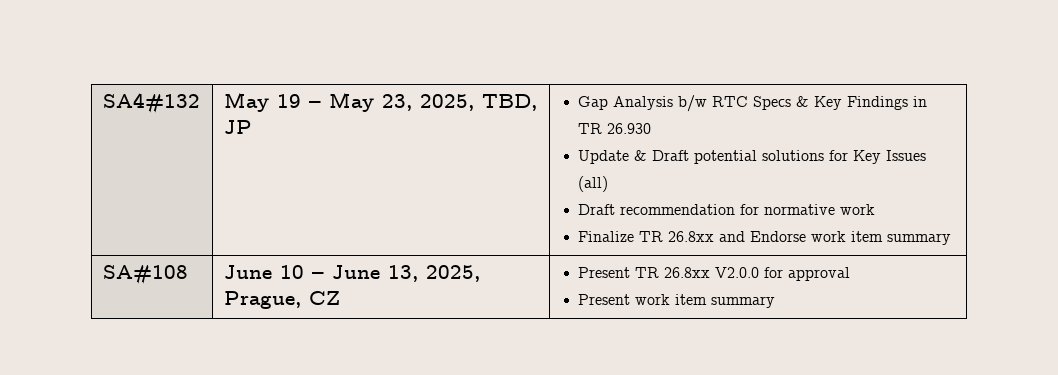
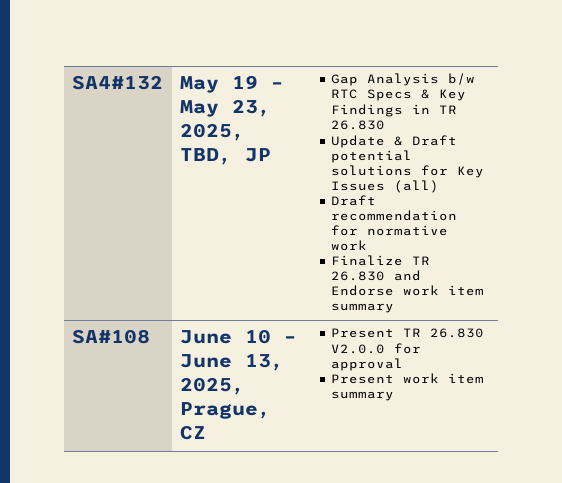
[607,123,652,134] 26.930 -> [330,120,385,130] 26.830
[668,231,715,242] 26.8xx -> [330,271,385,281] 26.830
[664,267,711,278] 26.8xx -> [429,328,484,338] 26.830

